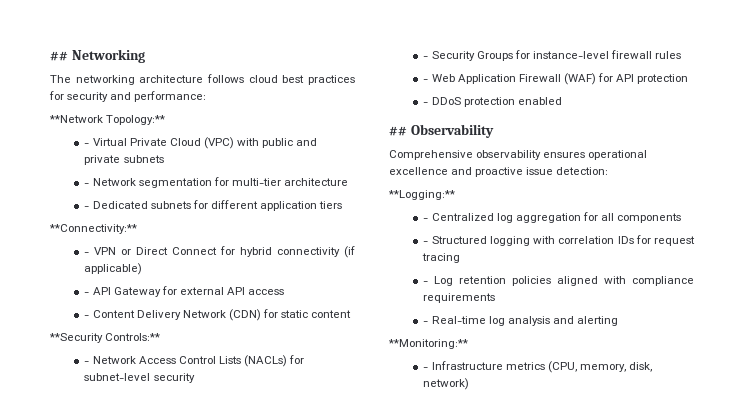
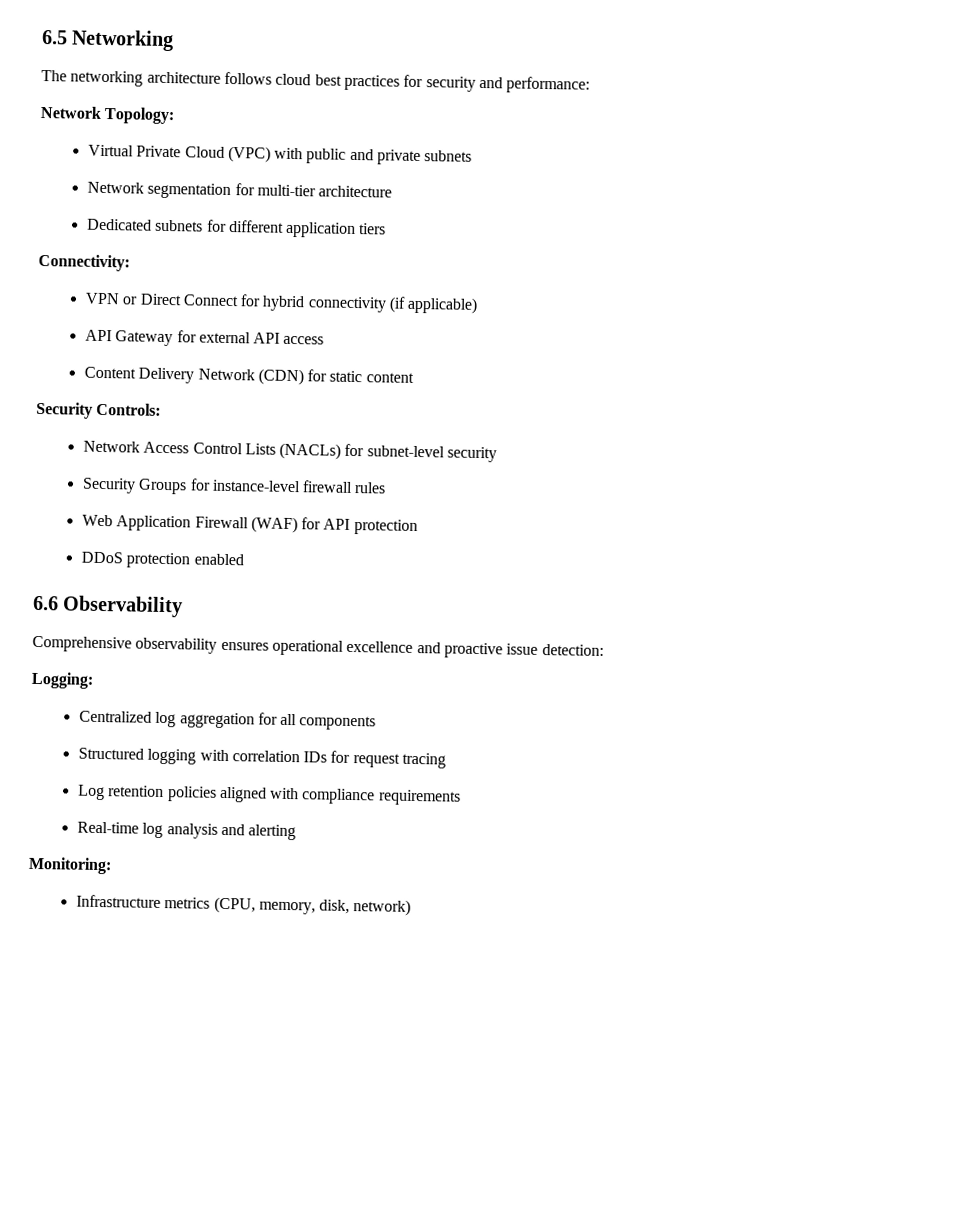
[50,51,68,61] ## -> [42,29,68,45] 6.5
[49,115,166,125] [84,143,90,146] **Network Topology:** // - -> [40,105,176,125] Network Topology: //
[84,183,90,186] - -> (473, 156) none
[84,206,90,209] - -> (393, 191) none
[49,224,137,234] [84,252,90,255] **Connectivity:** // - -> [38,253,130,272] Connectivity: //
[84,292,90,295] - -> (479, 305) none
[84,315,90,318] - -> (325, 340) none
[49,333,161,343] [84,361,90,364] **Security Controls:** // - -> [36,401,162,419] Security Controls: //
[423,56,429,59] - -> (498, 454) none
[423,79,429,82] - -> (387, 488) none
[423,102,429,105] - -> (418, 527) none
[389,126,407,136] ## -> [33,595,59,611] 6.6
[388,190,455,200] [423,218,429,221] **Logging:** // - -> [31,671,94,689] Logging: //
[423,241,429,244] - -> (377, 723) none
[423,281,429,284] - -> (447, 760) none
[423,321,429,324] - -> (461, 797) none
[388,339,468,349] [423,367,429,370] **Monitoring:** // - -> [28,856,112,875] Monitoring: //

